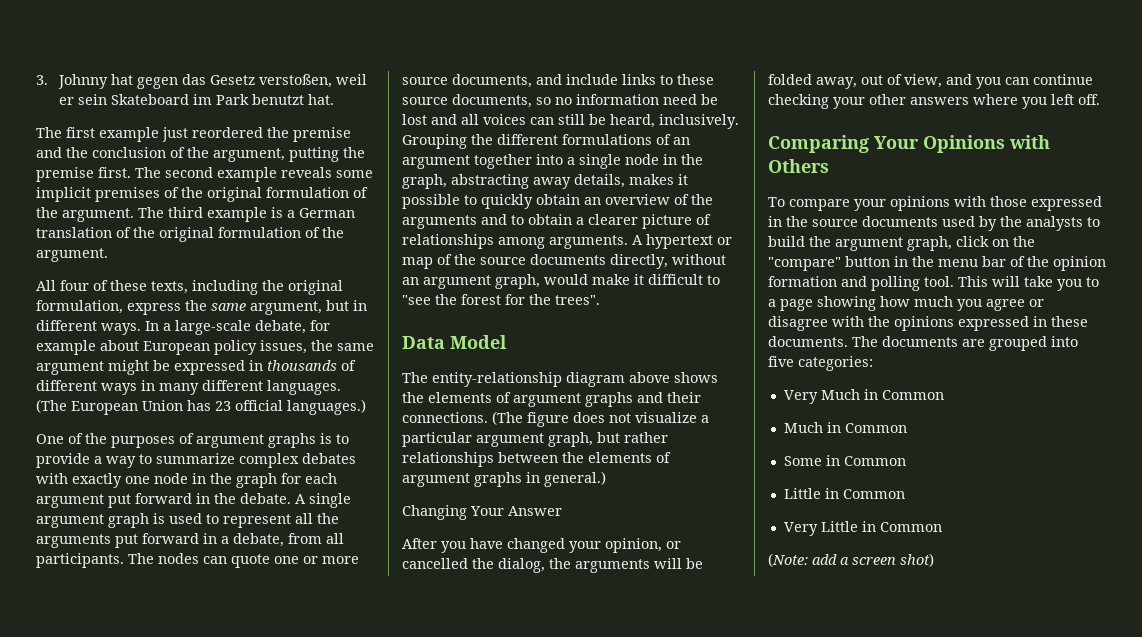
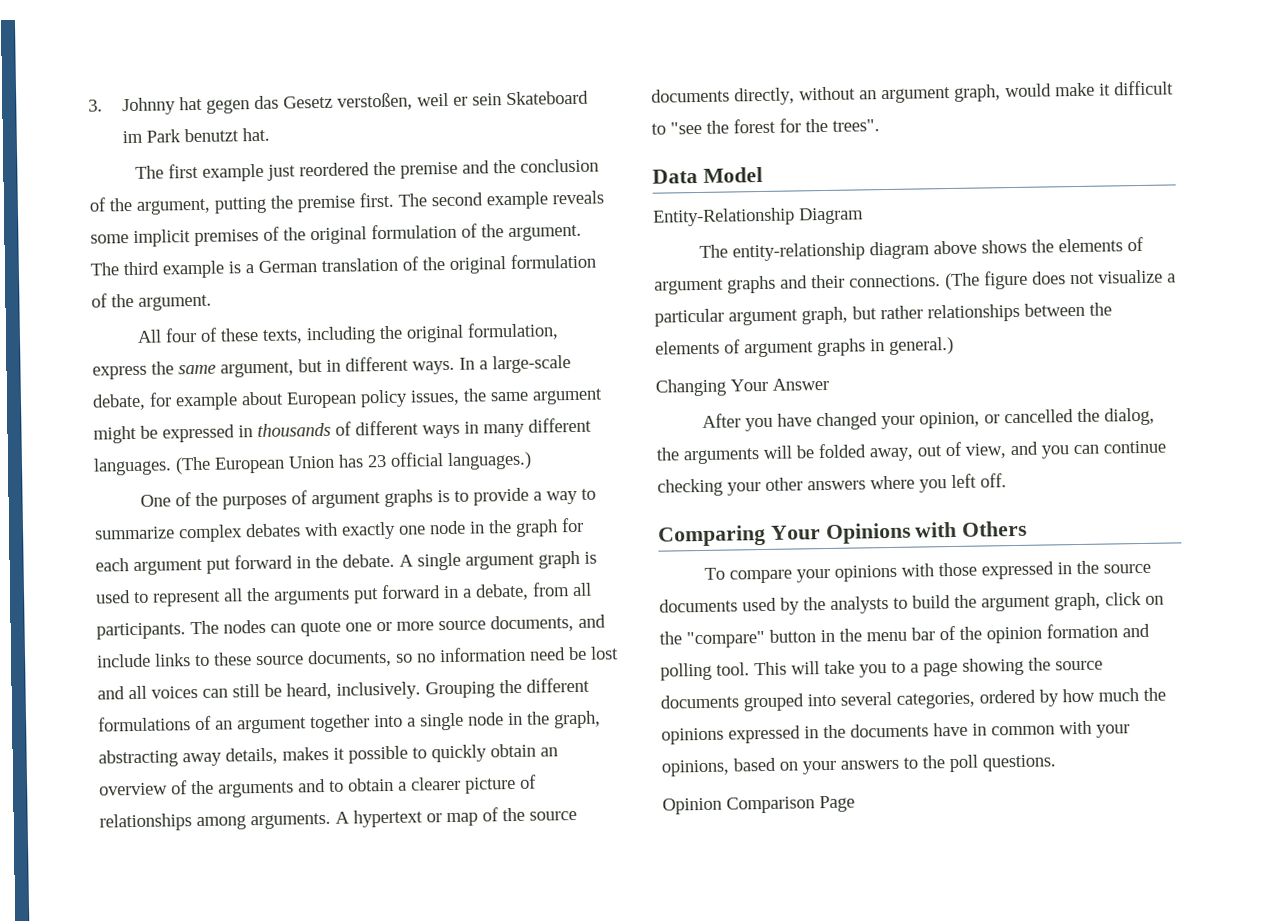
(507, 342) none -> [653,207,864,227] // Entity-Relationship Diagram
[880,296,1044,311] [768,316,1088,331] [768,336,1078,351] [768,356,873,371] [783,389,944,404] [783,422,907,433] [783,455,906,466] [783,488,905,499] [783,521,942,536] [768,553,934,567] how much you agree or disagree with the opinions expressed in these documents. The documents are grouped into five categories: // Very Much in Common // Much in Common // Some in Common // Little in Common // Very Little in Common // (Note: add a screen shot) -> [1028,657,1103,671] [660,687,1166,712] [661,720,1130,745] [661,754,1056,777] [662,795,855,815] the source documents grouped into several categories, ordered by how much the opinions expressed in the documents have in common with your opinions, based on your answers to the poll questions. // Opinion Comparison Page

